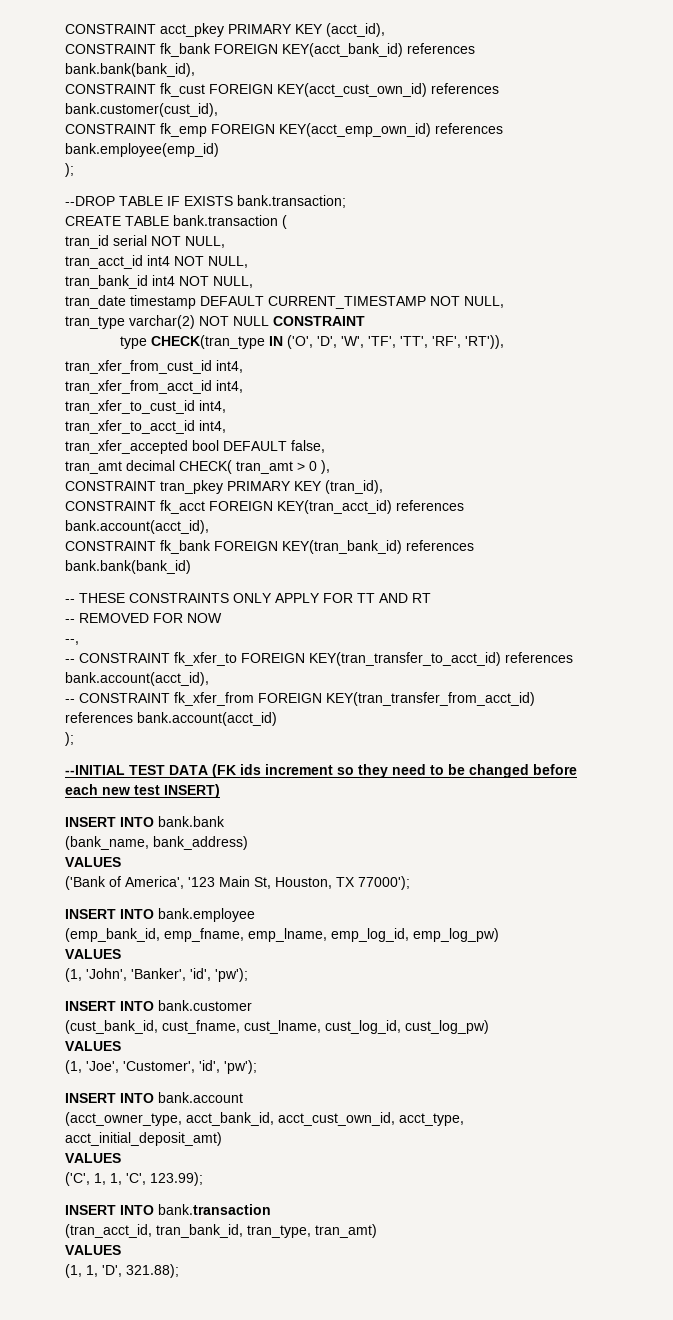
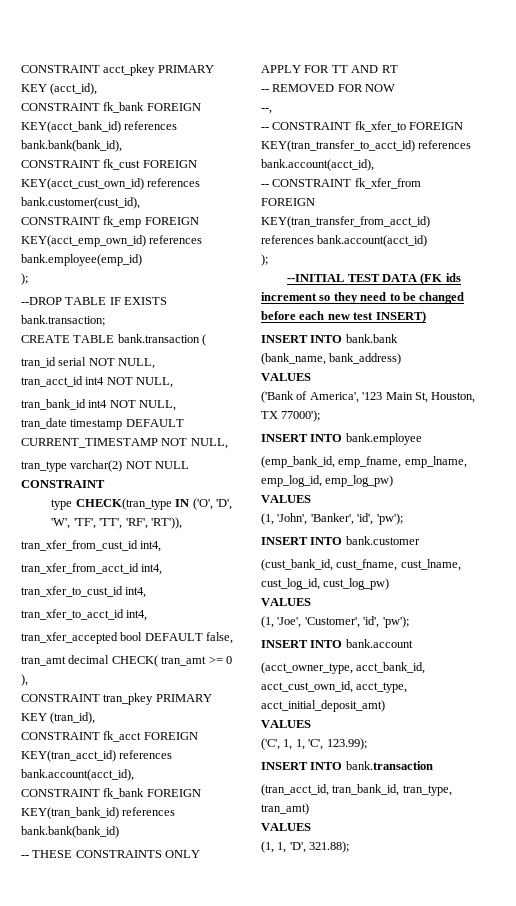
[297,462,305,471] > -> [208,656,223,664] >=

